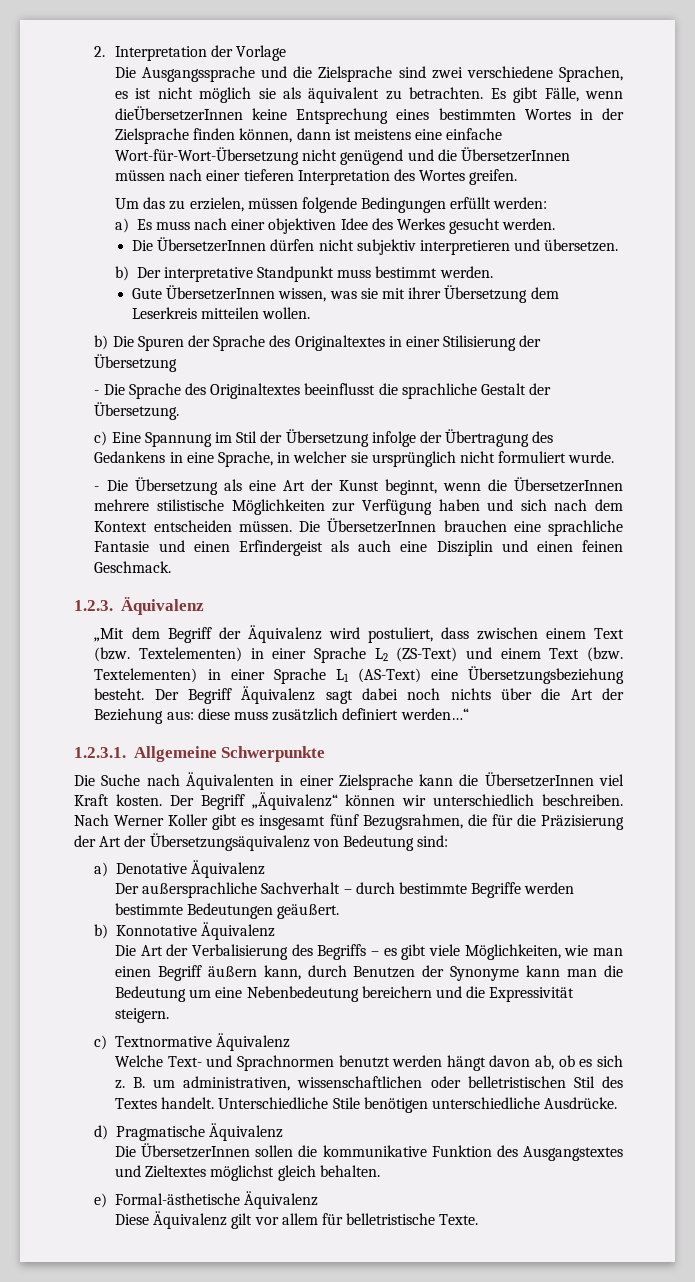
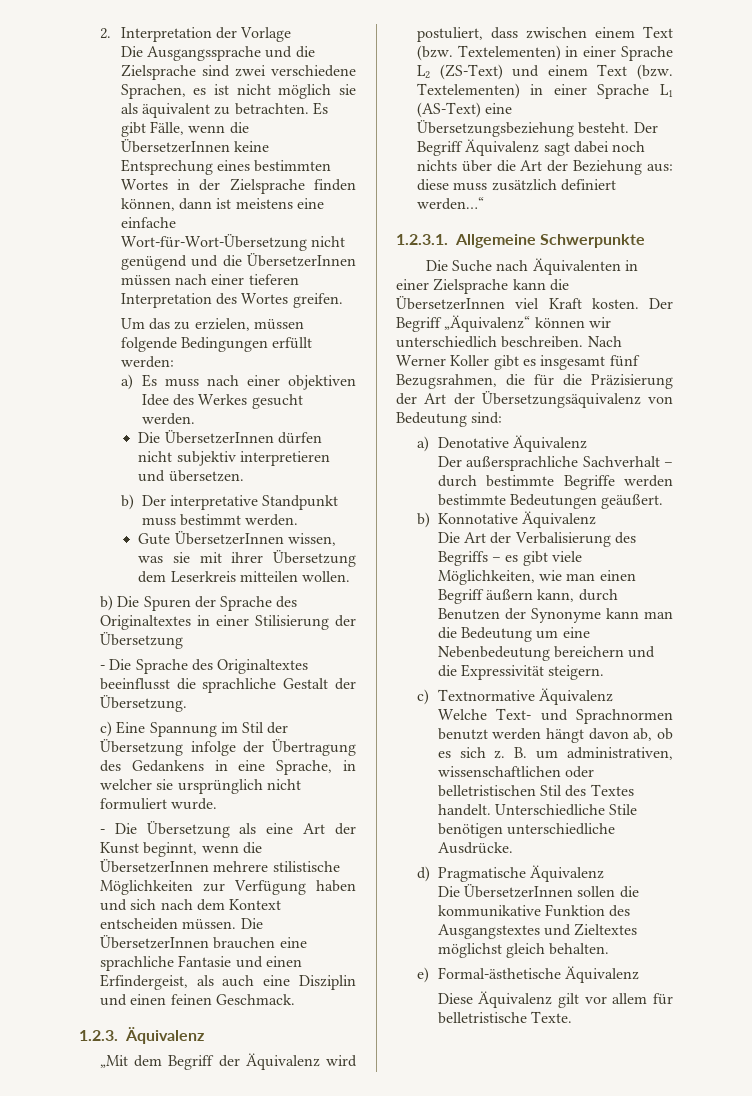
[114,106,243,121] dieÜbersetzerInnen -> [229,122,249,134] [120,139,230,153] die ÜbersetzerInnen
[238,540,323,556] Erfindergeist -> [99,974,188,990] Erfindergeist,

